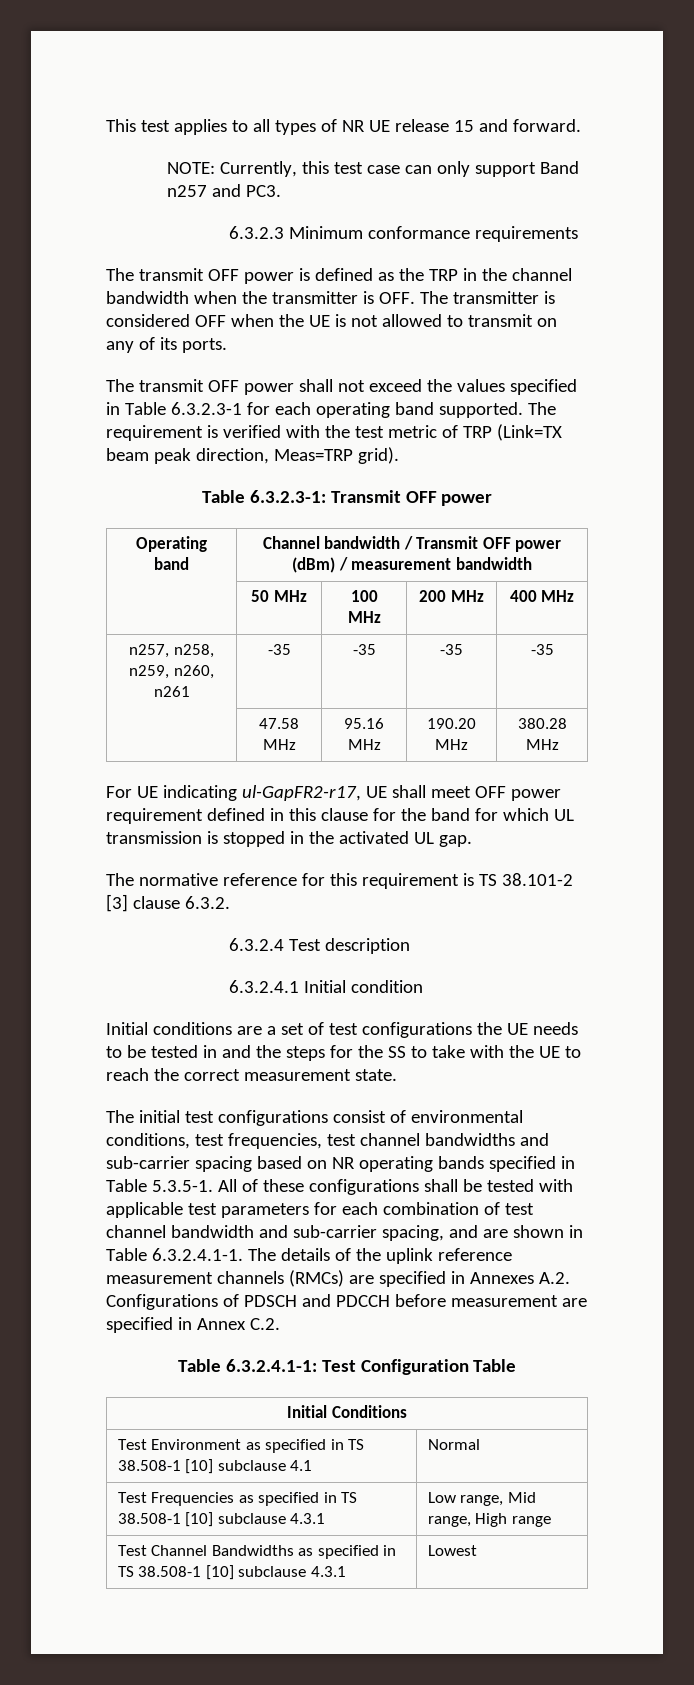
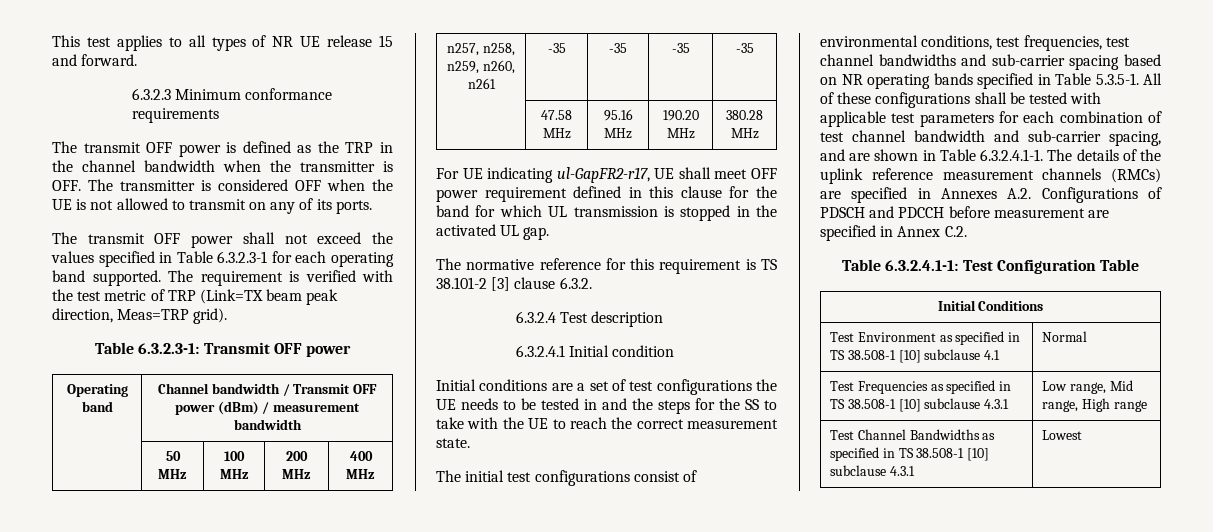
[167,161,580,177] [167,184,282,197] // NOTE: Currently, this test case can only support Band n257 and PC3. -> (138, 60) none

